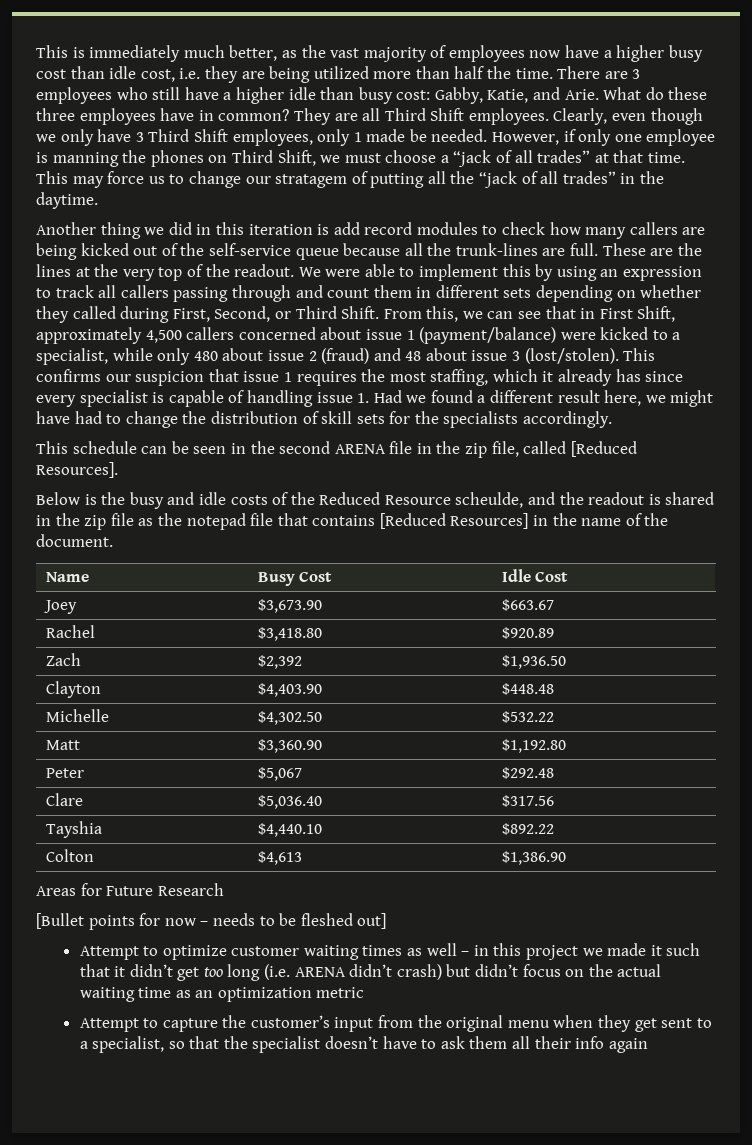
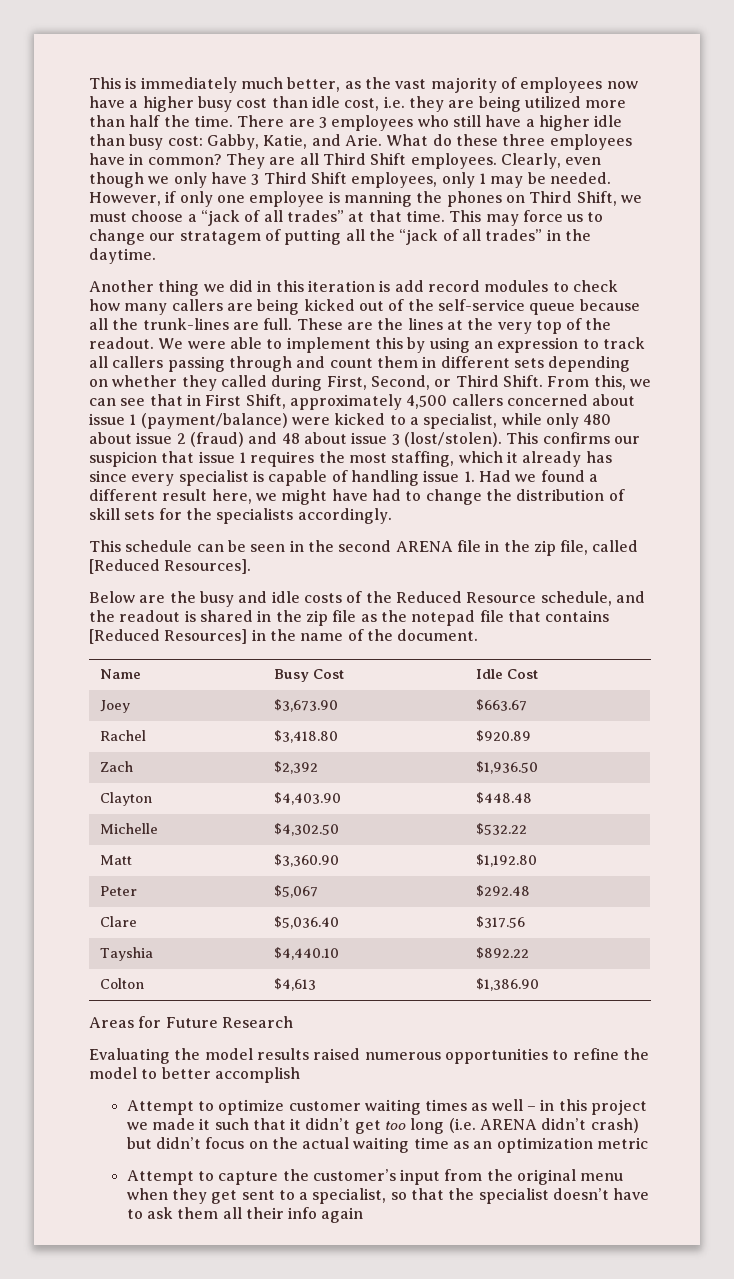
[366,129,406,142] made -> [490,176,524,188] may
[84,494,97,505] is -> [139,595,166,603] are
[455,492,524,508] scheulde, -> [540,591,612,606] schedule,
[36,913,387,930] [Bullet points for now – needs to be fleshed out] -> [89,1048,649,1064] [89,1067,300,1083] Evaluating the model results raised numerous opportunities to refine the model to better accomplish

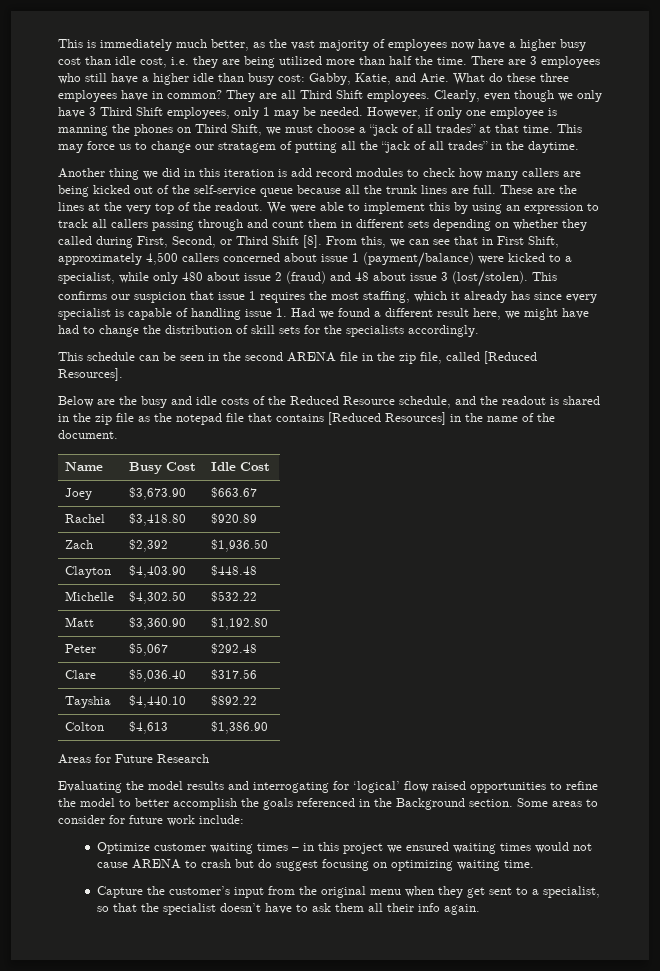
[142,318,229,330] trunk-lines -> [386,185,447,194] trunk lines
[502,375,543,387] Shift. -> [272,235,322,248] Shift [8].
[313,1048,441,1060] raised numerous -> [228,781,466,793] and interrogating for ‘logical’ flow raised
[126,1099,285,1115] // Attempt to optimize -> [241,798,598,810] [58,815,244,826] [97,842,151,854] the goals referenced in the Background section. Some areas to consider for future work include: // Optimize
[471,1099,523,1111] as well -> (289, 847) none
[151,1118,639,1134] [126,1137,649,1153] [126,1170,279,1185] made it such that it didn’t get too long (i.e. ARENA didn’t crash) but didn’t focus on the actual waiting time as an optimization metric // Attempt to capture -> [406,842,593,854] [97,859,535,871] [97,886,144,898] ensured waiting times would not cause ARENA to crash but do suggest focusing on optimizing waiting time. // Capture
[321,1207,364,1223] again -> [444,904,481,915] again.

